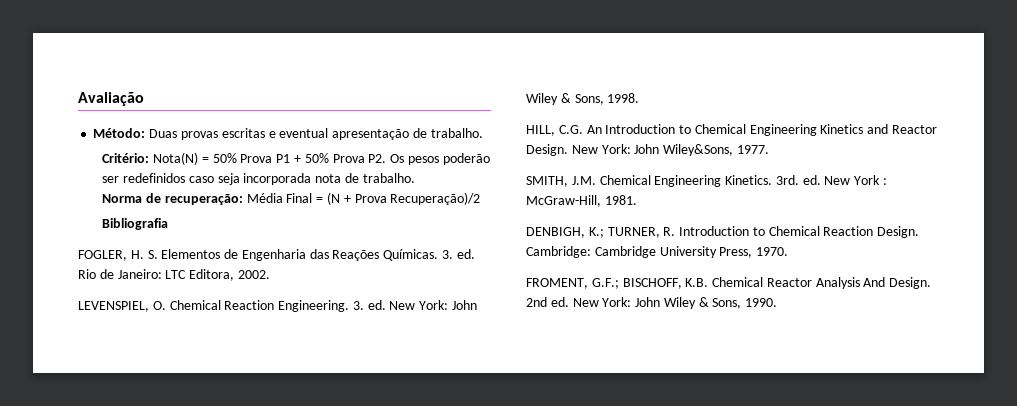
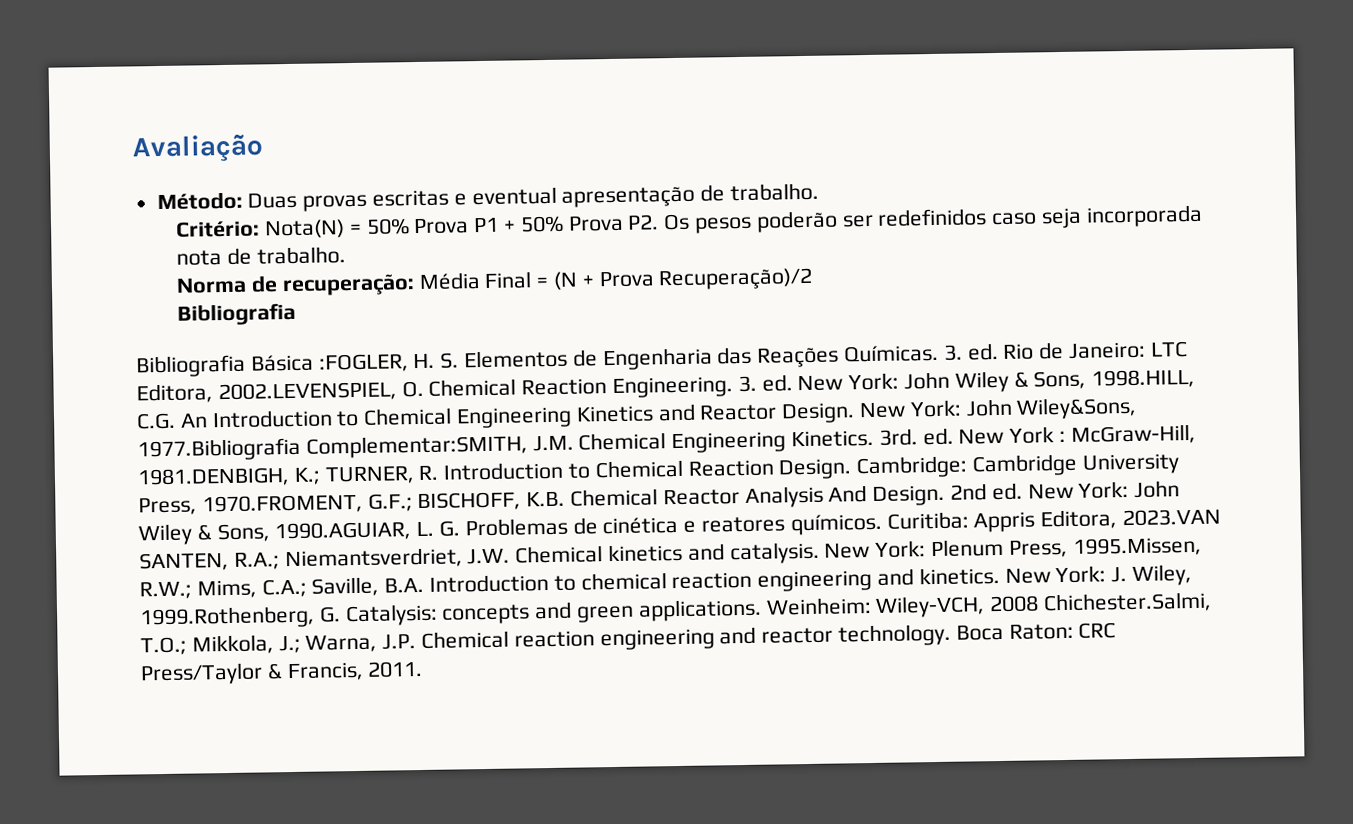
[78,250,127,261] FOGLER, -> [136,353,409,378] Bibliografia Básica :FOGLER,
[237,270,270,279] [78,301,149,312] 2002. // LEVENSPIEL, -> [217,381,397,403] 2002.LEVENSPIEL,
[607,93,640,103] [526,125,555,136] 1998. // HILL, -> [1091,368,1196,389] 1998.HILL,
[736,145,769,154] [526,176,568,187] 1977. // SMITH, -> [137,434,528,462] 1977.Bibliografia Complementar:SMITH,
[604,195,637,205] [526,227,585,238] 1981. // DENBIGH, -> [137,467,290,488] 1981.DENBIGH,
[756,247,789,256] [526,278,588,289] 1970. // FROMENT, -> [201,493,363,515] 1970.FROMENT,
[745,298,778,307] 1990. -> [274,508,1222,542] [139,536,1202,572] [139,564,1193,600] [139,591,1213,630] [140,622,1117,656] [140,660,424,686] 1990.AGUIAR, L. G. Problemas de cinética e reatores químicos. Curitiba: Appris Editora, 2023.VAN SANTEN, R.A.; Niemantsverdriet, J.W. Chemical kinetics and catalysis. New York: Plenum Press, 1995.Missen, R.W.; Mims, C.A.; Saville, B.A. Introduction to chemical reaction engineering and kinetics. New York: J. Wiley, 1999.Rothenberg, G. Catalysis: concepts and green applications. Weinheim: Wiley-VCH, 2008 Chichester.Salmi, T.O.; Mikkola, J.; Warna, J.P. Chemical reaction engineering and reactor technology. Boca Raton: CRC Press/Taylor & Francis, 2011.

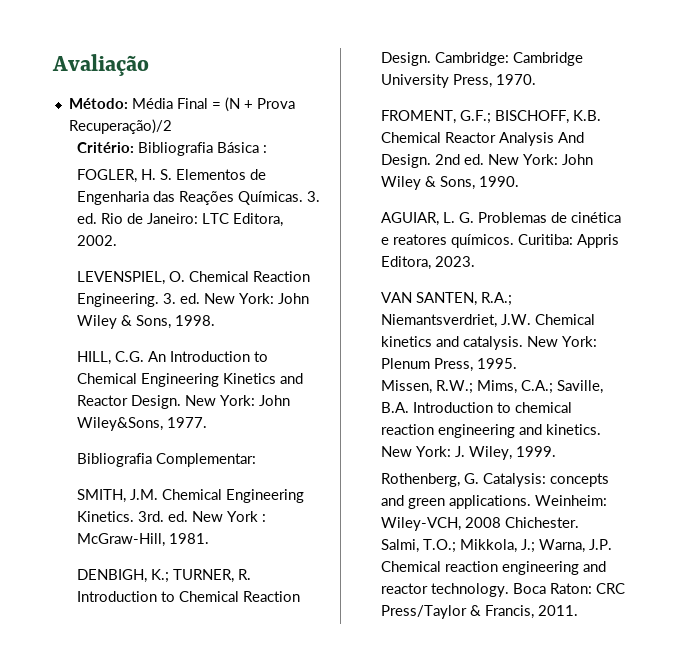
[247,182,820,212] [175,204,1203,239] [176,246,346,266] [176,274,415,297] Duas provas escritas e eventual apresentação de trabalho. // Critério: Nota(N) = 50% Prova P1 + 50% Prova P2. Os pesos poderão ser redefinidos caso seja incorporada nota de trabalho. // Norma de recuperação: -> (128, 103) none
[177,302,297,326] Bibliografia // -> [77,142,135,153] Critério:
[318,353,409,373] :FOGLER, -> [263,145,268,153] [77,169,138,183] : // FOGLER,
[217,381,397,403] 2002.LEVENSPIEL, -> [77,235,118,246] [77,271,166,285] 2002. // LEVENSPIEL,
[1091,368,1196,389] 1998.HILL, -> [175,315,216,326] [77,351,112,365] 1998. // HILL,
[137,434,528,462] 1977.Bibliografia Complementar:SMITH, -> [167,417,208,428] [77,453,257,467] [77,489,127,503] 1977. // Bibliografia Complementar: // SMITH,
[137,467,290,488] 1981.DENBIGH, -> [169,533,210,544] [77,569,148,583] 1981. // DENBIGH,
[201,493,363,515] 1970.FROMENT, -> [496,74,537,85] [381,110,457,124] 1970. // FROMENT,
[274,521,412,542] 1990.AGUIAR, -> [479,176,520,187] [381,212,440,226] 1990. // AGUIAR,
[1122,508,1222,527] 2023.VAN -> [435,256,476,267] [381,292,413,303] 2023. // VAN
[1072,536,1202,557] 1995.Missen, -> [477,358,518,369] [381,380,433,394] 1995. // Missen,
[139,605,315,630] 1999.Rothenberg, -> [516,446,557,457] [381,473,461,487] 1999. // Rothenberg,
[1043,591,1213,614] Chichester.Salmi, -> [505,517,580,528] [381,539,420,553] Chichester. // Salmi,

